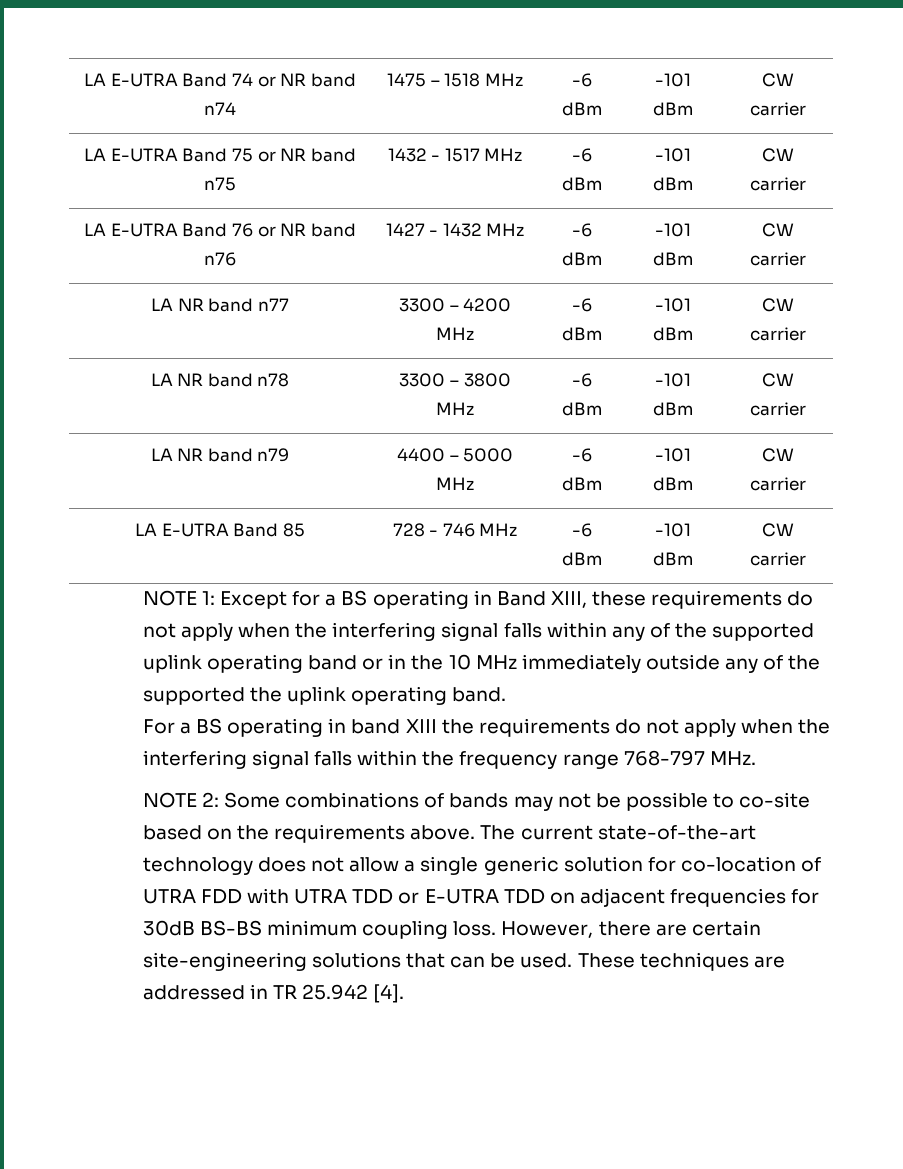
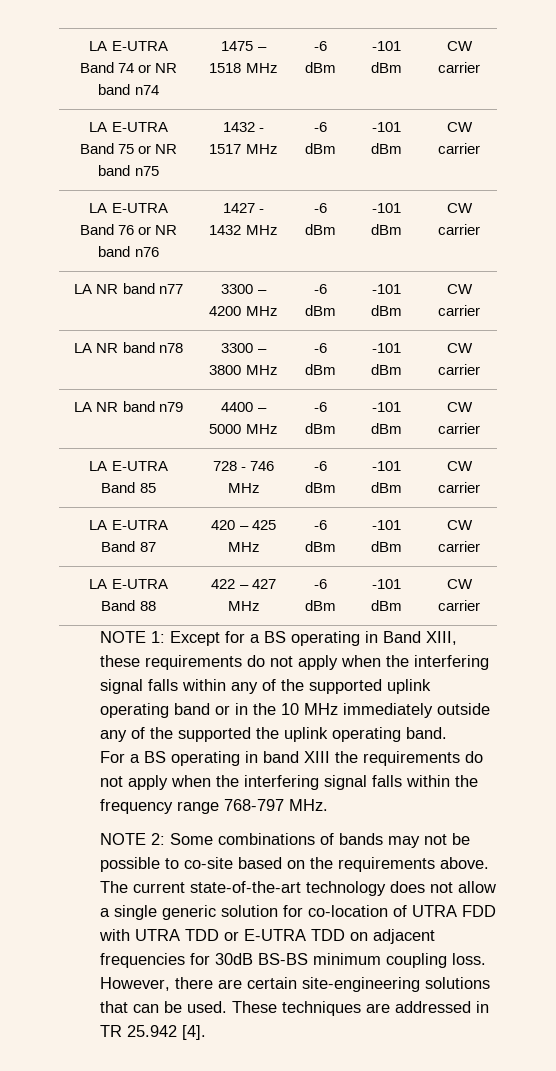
(806, 559) none -> [89,520,168,530] [101,541,156,552] [211,520,276,530] [227,542,260,552] [314,520,327,530] [305,541,336,552] [372,520,401,530] [371,541,402,552] [446,520,473,530] [438,541,480,552] [89,579,168,589] [101,600,156,611] [211,579,276,589] [227,601,260,611] [314,579,327,589] [305,600,336,611] [372,579,401,589] [371,600,402,611] [446,579,473,589] [438,600,480,611] // LA E-UTRA Band 87 | 420 – 425 MHz | -6 dBm | -101 dBm | CW carrier // LA E-UTRA Band 88 | 422 – 427 MHz | -6 dBm | -101 dBm | CW carrier

